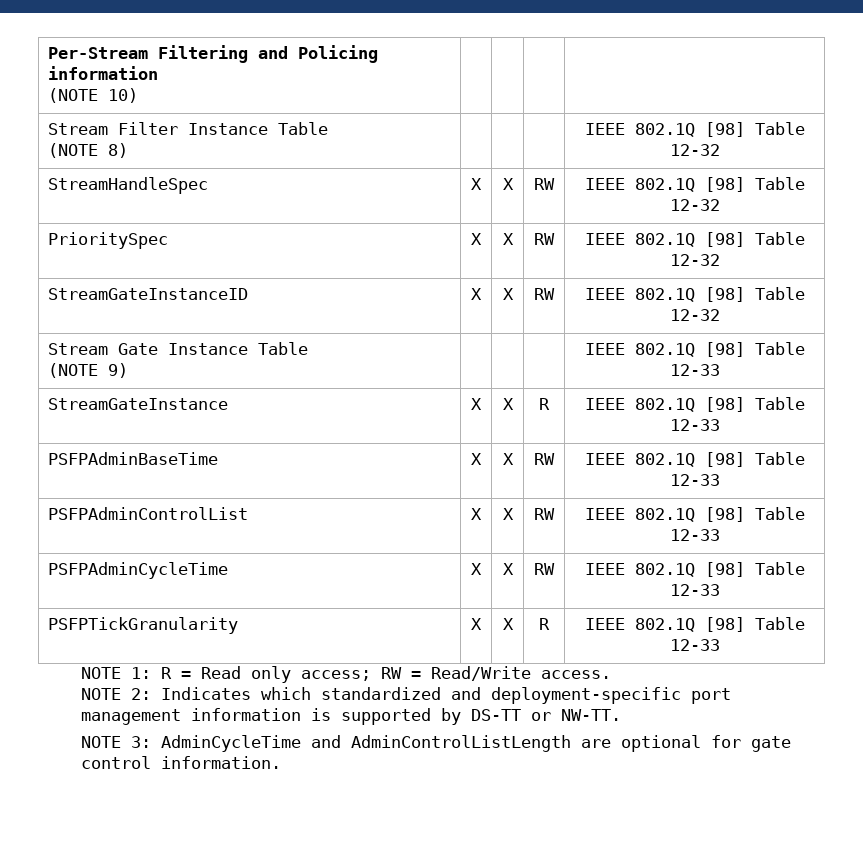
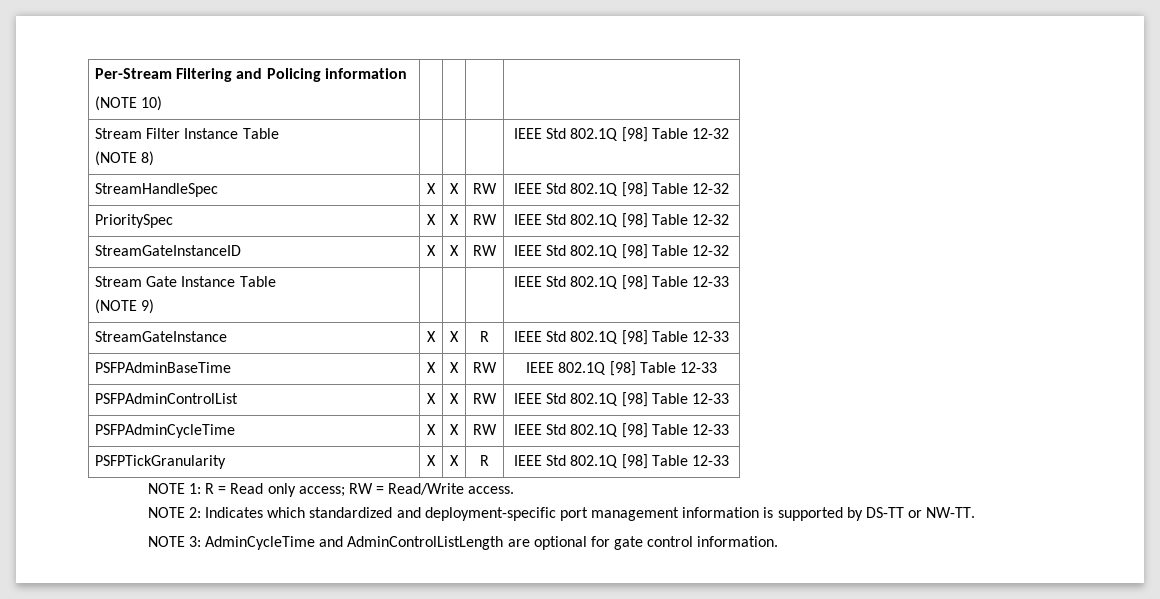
(625, 129) none -> [546,128,567,139] Std
(625, 184) none -> [546,183,567,194] Std
(625, 239) none -> [546,214,567,225] Std
(625, 294) none -> [546,245,567,256] Std
(625, 349) none -> [546,276,567,287] Std
(625, 404) none -> [546,331,567,342] Std
(625, 514) none -> [546,393,567,404] Std
(625, 569) none -> [546,424,567,435] Std
(625, 624) none -> [546,455,567,466] Std

